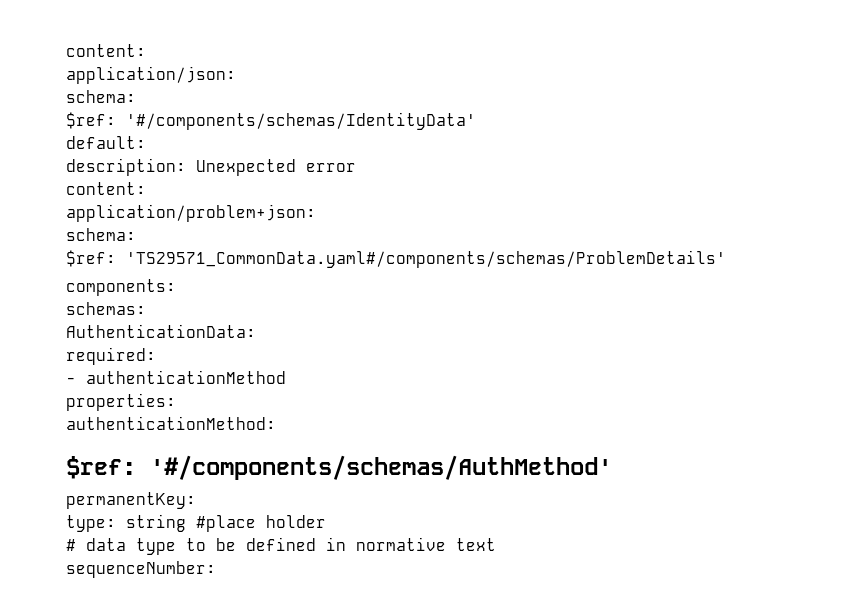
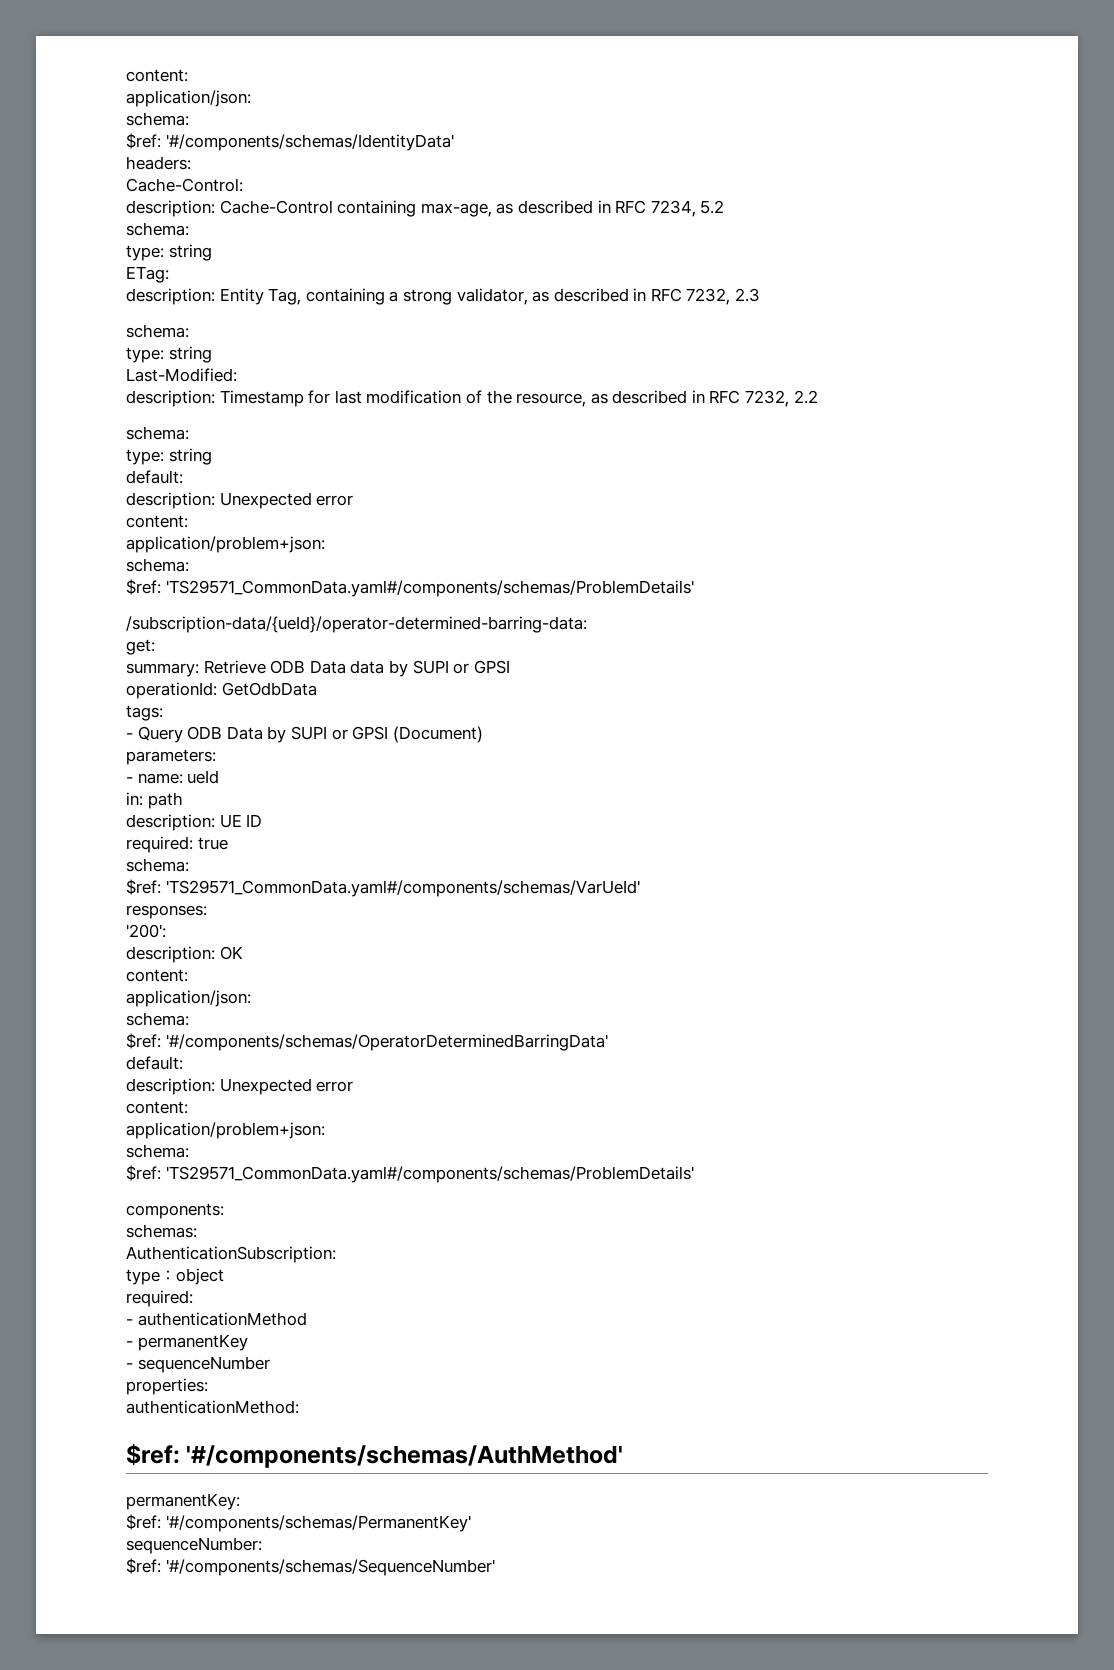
(476, 121) none -> [126,156,191,170] [126,178,243,192] [126,200,725,217] [126,222,189,236] [126,244,212,261] [126,266,169,283] [126,288,761,305] [126,324,189,338] [126,346,212,363] [126,368,237,382] [126,390,818,407] [126,426,189,440] [126,448,212,465] [126,470,183,484] [126,492,354,509] [126,515,188,528] [126,536,325,553] [126,558,189,572] [126,579,694,597] [126,616,587,633] [126,639,155,655] [126,660,510,677] [126,682,317,699] [126,705,163,721] [126,726,483,743] [126,749,216,765] [126,770,220,784] [126,792,183,809] [126,814,263,831] [126,836,228,853] [126,858,189,872] [126,879,640,897] [126,905,207,919] [126,924,166,938] [126,946,243,963] [126,969,188,982] [126,990,251,1007] [126,1012,189,1026] [126,1033,608,1051] // headers: // Cache-Control: // description: Cache-Control containing max-age, as described in RFC 7234, 5.2 // schema: // type: string // ETag: // description: Entity Tag, containing a strong validator, as described in RFC 7232, 2.3 // schema: // type: string // Last-Modified: // description: Timestamp for last modification of the resource, as described in RFC 7232, 2.2 // schema: // type: string // default: // description: Unexpected error // content: // application/problem+json: // schema: // $ref: 'TS29571_CommonData.yaml#/components/schemas/ProblemDetails' // /subscription-data/{ueId}/operator-determined-barring-data: // get: // summary: Retrieve ODB Data data by SUPI or GPSI // operationId: GetOdbData // tags: // - Query ODB Data by SUPI or GPSI (Document) // parameters: // - name: ueId // in: path // description: UE ID // required: true // schema: // $ref: 'TS29571_CommonData.yaml#/components/schemas/VarUeId' // responses: // '200': // description: OK // content: // application/json: // schema: // $ref: '#/components/schemas/OperatorDeterminedBarringData'
[66,324,256,338] AuthenticationData: -> [126,1246,336,1263] [126,1268,224,1285] AuthenticationSubscription: // type：object
(286, 377) none -> [126,1334,248,1351] [126,1356,270,1373] // - permanentKey // - sequenceNumber
[66,514,326,532] [66,537,496,555] type: string #place holder // # data type to be defined in normative text -> [126,1514,471,1532] $ref: '#/components/schemas/PermanentKey'
(216, 569) none -> [126,1558,495,1576] // $ref: '#/components/schemas/SequenceNumber'

